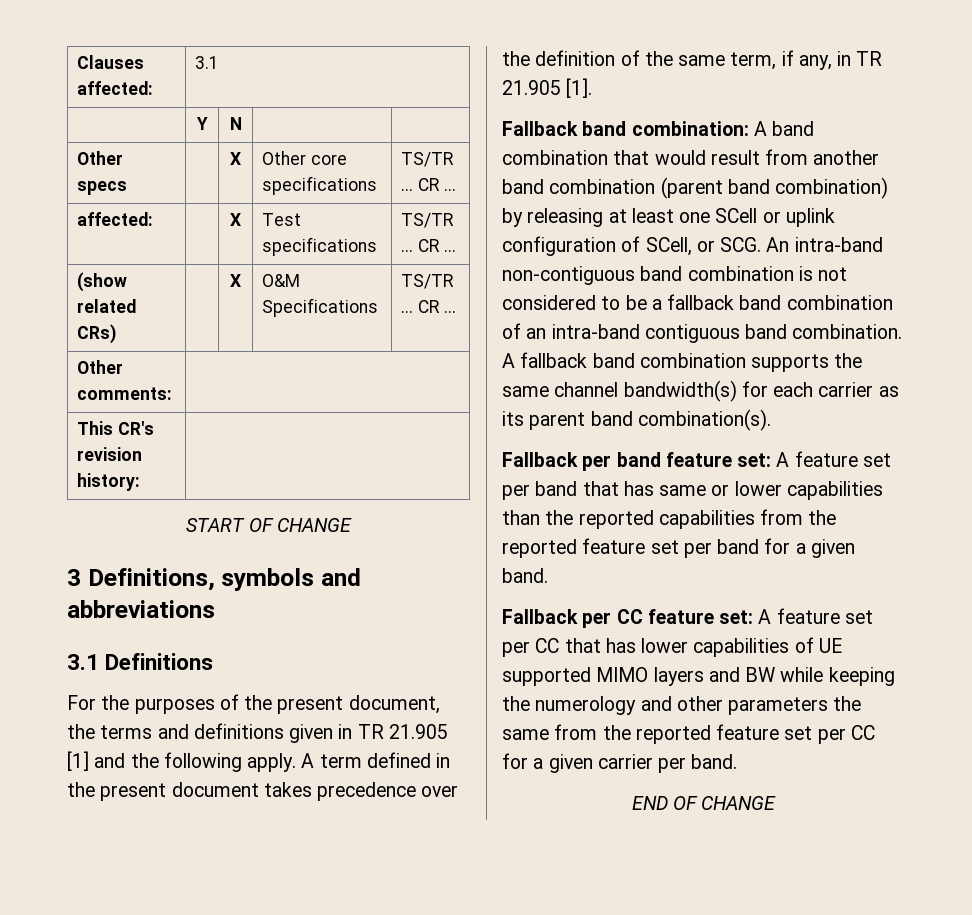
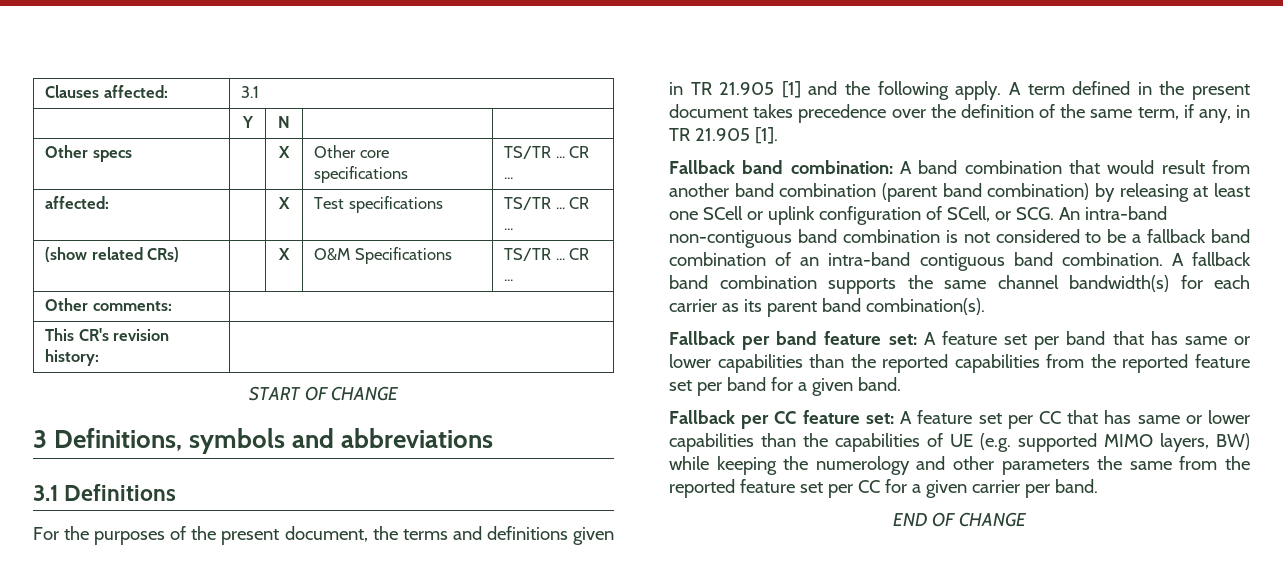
[641,638,689,653] lower -> [1137,410,1250,424] [669,433,828,452] same or lower capabilities than the
(842, 645) none -> [980,433,1011,452] (e.g.
[653,667,776,686] layers and BW -> [1160,433,1250,452] layers, BW)

